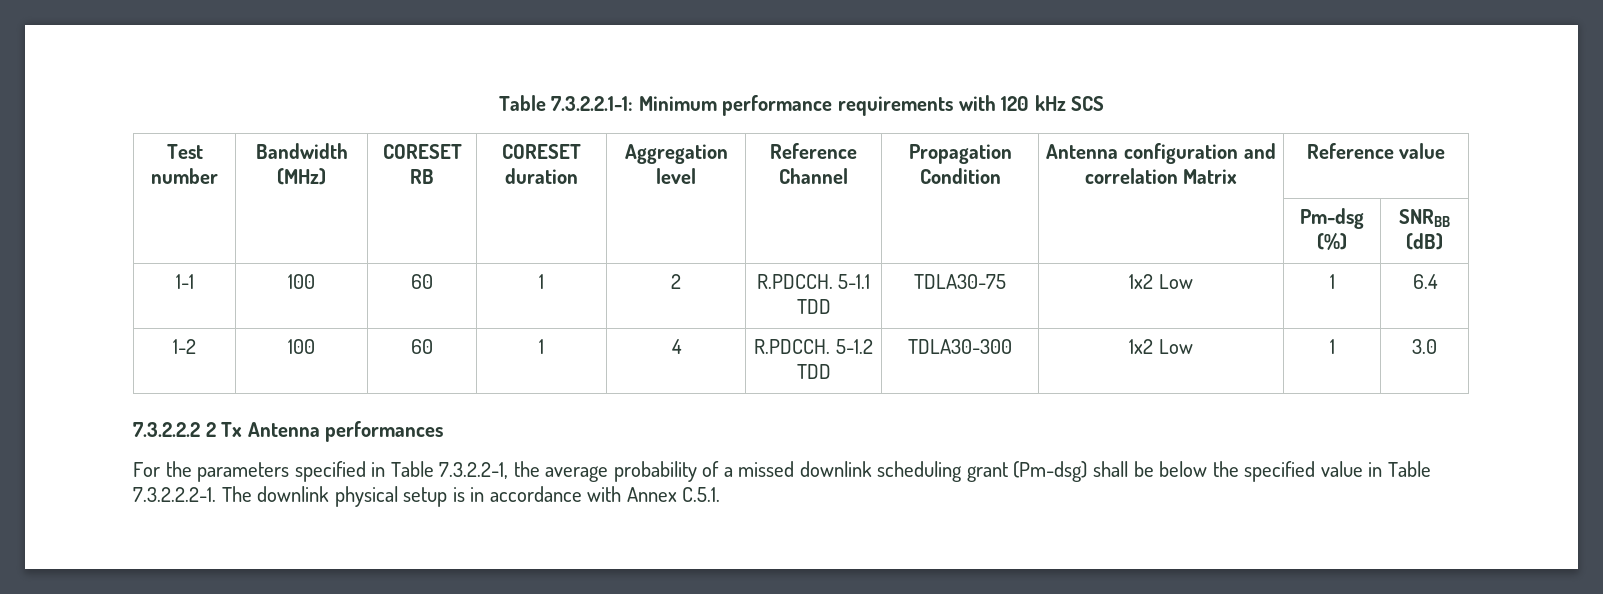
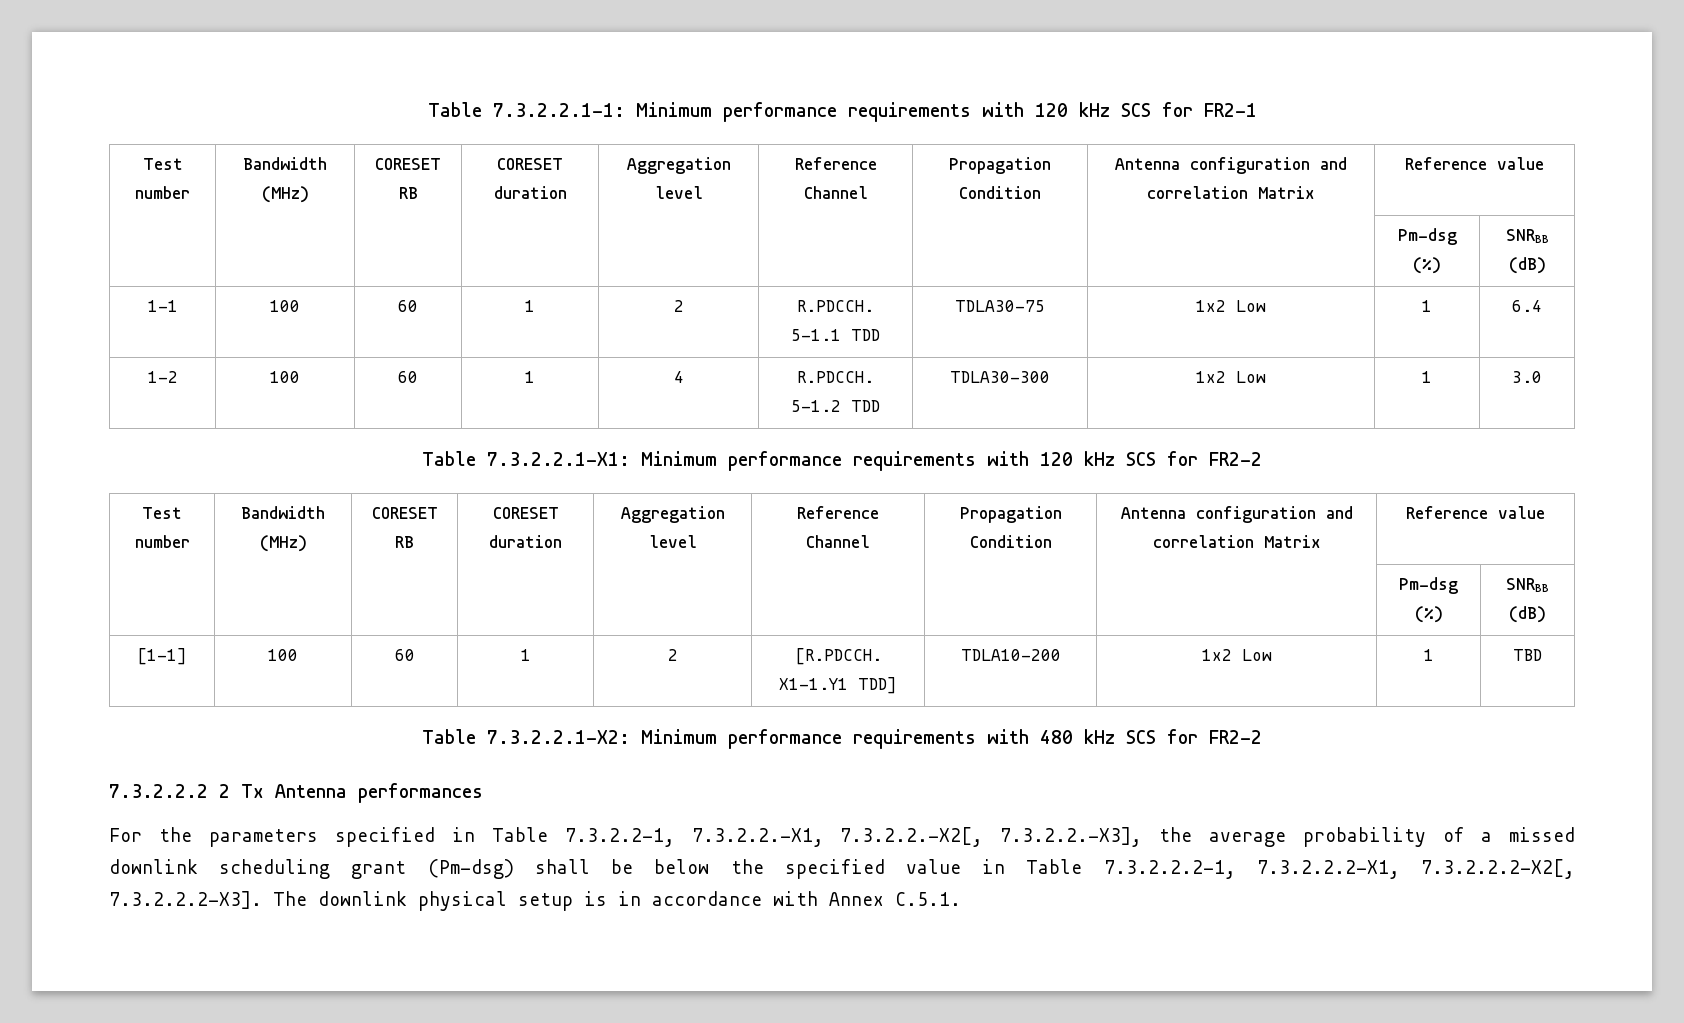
(1105, 103) none -> [1161,102,1257,117] for FR2-1
(1437, 346) none -> [422,451,1262,471] [142,507,182,519] [134,535,190,548] [241,506,325,519] [259,535,307,552] [371,507,438,519] [395,536,414,548] [492,507,559,519] [489,535,562,548] [620,506,725,523] [648,535,697,548] [797,506,879,519] [806,535,870,548] [959,506,1062,523] [969,535,1052,548] [1120,506,1353,523] [1152,535,1321,548] [1406,506,1545,519] [1399,577,1458,594] [1414,606,1443,623] [1506,578,1549,592] [1509,606,1546,623] [137,648,187,665] [268,649,298,661] [394,649,415,661] [520,649,531,661] [667,649,678,661] [794,648,882,665] [779,677,897,694] [960,649,1061,661] [1201,649,1272,661] [1423,649,1434,661] [1513,649,1542,661] [422,729,1262,749] // Table 7.3.2.2.1-X1: Minimum performance requirements with 120 kHz SCS for FR2-2 // Test number | Bandwidth (MHz) | CORESET RB | CORESET duration | Aggregation level | Reference Channel | Propagation Condition | Antenna configuration and correlation Matrix | Reference value // | | | | | | | | Pm-dsg (%) | SNRBB (dB) // [1-1] | 100 | 60 | 1 | 2 | [R.PDCCH. X1-1.Y1 TDD] | TDLA10-200 | 1x2 Low | 1 | TBD // Table 7.3.2.2.1-X2: Minimum performance requirements with 480 kHz SCS for FR2-2
(509, 470) none -> [691,827,1143,847] 7.3.2.2.-X1, 7.3.2.2.-X2[, 7.3.2.2.-X3],
[133,487,216,502] 7.3.2.2.2-1. -> [1103,859,1575,879] [109,891,262,909] 7.3.2.2.2-1, 7.3.2.2.2-X1, 7.3.2.2.2-X2[, 7.3.2.2.2-X3].

